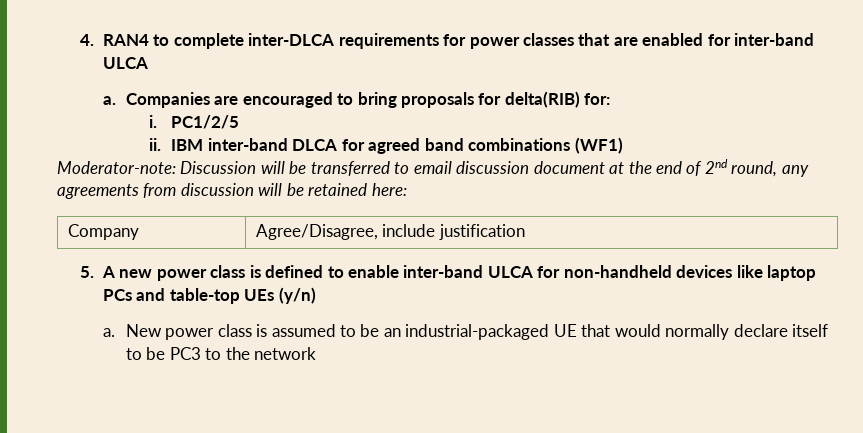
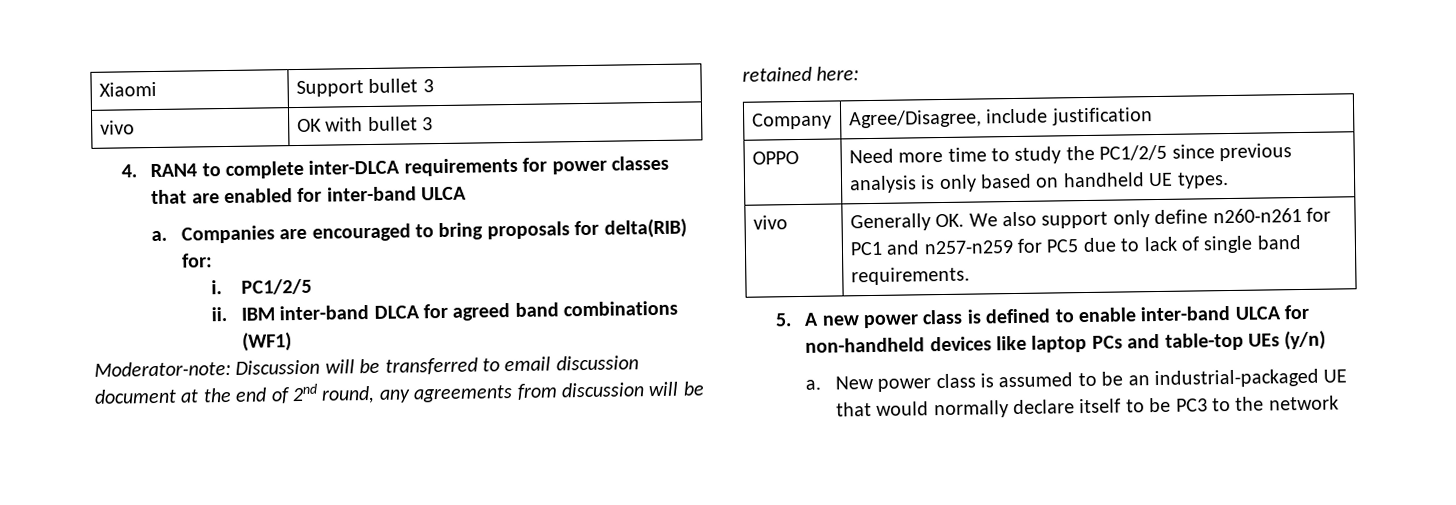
(79, 40) none -> [98,81,157,97] [295,78,434,98] [99,120,135,135] [296,116,434,133] Xiaomi | Support bullet 3 // vivo | OK with bullet 3 //
(525, 232) none -> [751,151,799,165] [848,143,1293,164] [848,172,1229,194] [752,215,788,230] [849,207,1332,232] [849,235,1302,256] [850,266,970,286] // OPPO | Need more time to study the PC1/2/5 since previous analysis is only based on handheld UE types. // vivo | Generally OK. We also support only define n260-n261 for PC1 and n257-n259 for PC5 due to lack of single band requirements.

